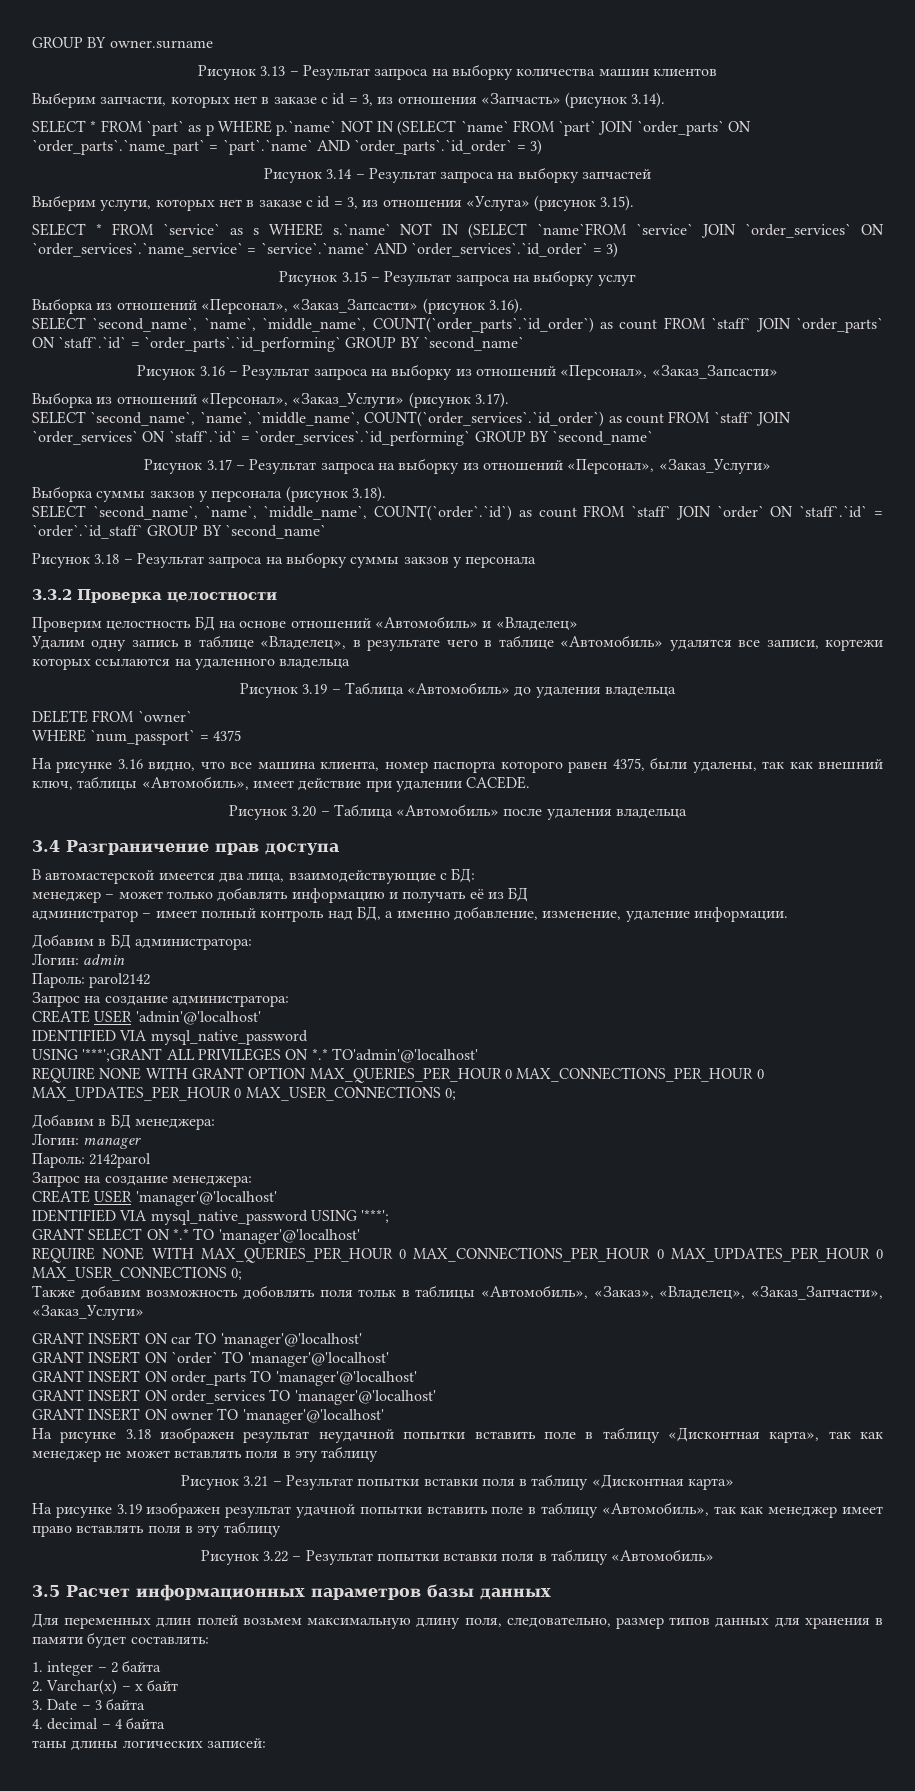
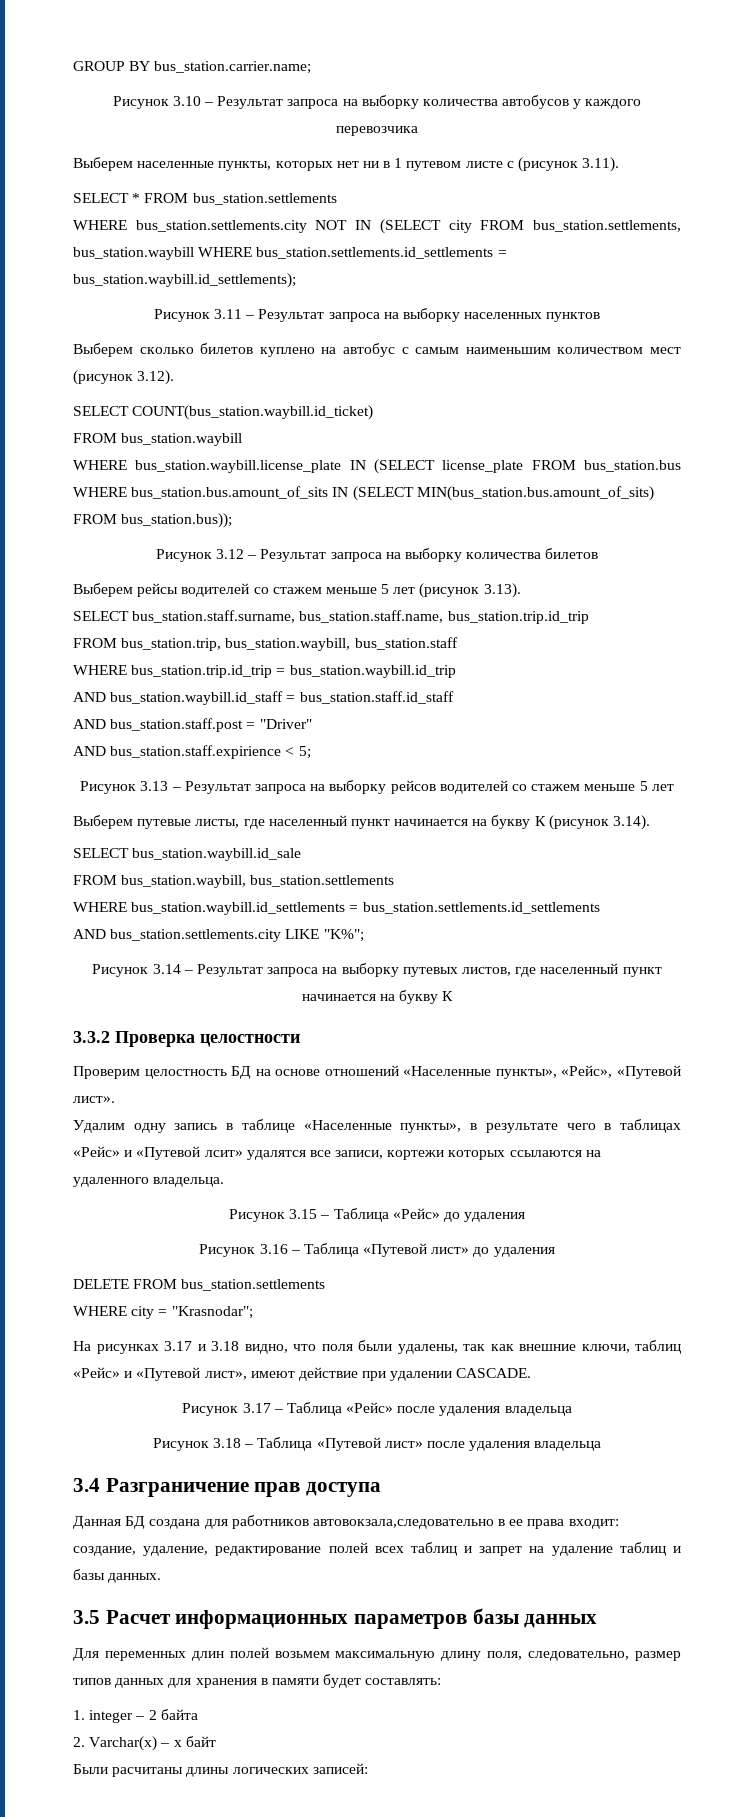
[32,37,213,49] GROUP BY owner.surname -> [73,61,312,74] [112,95,642,109] [336,126,418,136] [73,157,620,172] [73,193,337,205] [73,219,681,234] [73,247,507,260] [73,273,296,288] [153,308,601,322] [73,343,682,357] [73,370,175,385] [73,405,374,420] [73,433,243,446] [73,459,681,474] [73,486,654,501] [73,513,233,528] [155,548,599,562] [73,583,521,598] [73,610,589,624] [73,637,458,651] [73,665,456,678] [73,691,454,705] [73,718,312,732] [73,745,311,759] GROUP BY bus_station.carrier.name; // Рисунок 3.10 – Результат запроса на выборку количества автобусов у каждого перевозчика // Выберем населенные пункты, которых нет ни в 1 путевом листе c (рисунок 3.11). // SELECT * FROM bus_station.settlements // WHERE bus_station.settlements.city NOT IN (SELECT city FROM bus_station.settlements, bus_station.waybill WHERE bus_station.settlements.id_settlements = bus_station.waybill.id_settlements); // Рисунок 3.11 – Результат запроса на выборку населенных пунктов // Выберем сколько билетов куплено на автобус с самым наименьшим количеством мест (рисунок 3.12). // SELECT COUNT(bus_station.waybill.id_ticket) // FROM bus_station.waybill // WHERE bus_station.waybill.license_plate IN (SELECT license_plate FROM bus_station.bus WHERE bus_station.bus.amount_of_sits IN (SELECT MIN(bus_station.bus.amount_of_sits) FROM bus_station.bus)); // Рисунок 3.12 – Результат запроса на выборку количества билетов // Выберем рейсы водителей со стажем меньше 5 лет (рисунок 3.13). // SELECT bus_station.staff.surname, bus_station.staff.name, bus_station.trip.id_trip // FROM bus_station.trip, bus_station.waybill, bus_station.staff // WHERE bus_station.trip.id_trip = bus_station.waybill.id_trip // AND bus_station.waybill.id_staff = bus_station.staff.id_staff // AND bus_station.staff.post = "Driver" // AND bus_station.staff.expirience < 5;
[516,68,717,77] [32,92,666,108] [32,120,752,136] [32,139,542,155] количества машин клиентов // Выберим запчасти, которых нет в заказе c id = 3, из отношения «Запчасть» (рисунок 3.14). // SELECT * FROM `part` as p WHERE p.`name` NOT IN (SELECT `name` FROM `part` JOIN `order_parts` ON `order_parts`.`name_part` = `part`.`name` AND `order_parts`.`id_order` = 3) -> [390,780,674,794] [73,815,651,830] [73,848,302,861] [73,875,395,888] [73,902,600,915] [73,929,364,942] рейсов водителей со стажем меньше 5 лет // Выберем путевые листы, где населенный пункт начинается на букву К (рисунок 3.14). // SELECT bus_station.waybill.id_sale // FROM bus_station.waybill, bus_station.settlements // WHERE bus_station.waybill.id_settlements = bus_station.settlements.id_settlements // AND bus_station.settlements.city LIKE "K%";
[582,169,652,179] [32,195,635,211] [32,223,885,239] [32,242,618,258] [279,270,636,286] [32,298,523,314] [32,317,883,333] [32,336,524,352] [137,364,778,380] [32,392,509,408] [32,411,791,427] [32,430,654,446] [144,458,771,474] [32,486,386,502] [32,505,883,521] [32,524,326,539] [32,552,537,568] запчастей // Выберим услуги, которых нет в заказе c id = 3, из отношения «Услуга» (рисунок 3.15). // SELECT * FROM `service` as s WHERE s.`name` NOT IN (SELECT `name`FROM `service` JOIN `order_services` ON `order_services`.`name_service` = `service`.`name` AND `order_services`.`id_order` = 3) // Рисунок 3.15 – Результат запроса на выборку услуг // Выборка из отношений «Персонал», «Заказ_Запсасти» (рисунок 3.16). // SELECT `second_name`, `name`, `middle_name`, COUNT(`order_parts`.`id_order`) as count FROM `staff` JOIN `order_parts` ON `staff`.`id` = `order_parts`.`id_performing` GROUP BY `second_name` // Рисунок 3.16 – Результат запроса на выборку из отношений «Персонал», «Заказ_Запсасти» // Выборка из отношений «Персонал», «Заказ_Услуги» (рисунок 3.17). // SELECT `second_name`, `name`, `middle_name`, COUNT(`order_services`.`id_order`) as count FROM `staff` JOIN `order_services` ON `staff`.`id` = `order_services`.`id_performing` GROUP BY `second_name` // Рисунок 3.17 – Результат запроса на выборку из отношений «Персонал», «Заказ_Услуги» // Выборка суммы закзов у персонала (рисунок 3.18). // SELECT `second_name`, `name`, `middle_name`, COUNT(`order`.`id`) as count FROM `staff` JOIN `order` ON `staff`.`id` = `order`.`id_staff` GROUP BY `second_name` // Рисунок 3.18 – Результат запроса на выборку суммы закзов у персонала -> [402,963,662,977] [301,990,454,1004] путевых листов, где населенный пункт начинается на букву К
[374,616,578,631] «Автомобиль» и «Владелец» -> [403,1065,681,1079] [73,1096,115,1103] «Населенные пункты», «Рейс», «Путевой лист».
[260,636,347,650] «Владелец», -> [303,1120,462,1133] «Населенные пункты»,
[498,635,664,650] таблице «Автомобиль» -> [620,1119,682,1133] [73,1146,243,1160] таблицах «Рейс» и «Путевой лсит»
[279,658,351,669] [239,682,677,698] владельца // Рисунок 3.19 – Таблица «Автомобиль» до удаления владельца -> [153,1177,225,1187] [228,1208,526,1222] [199,1243,555,1257] владельца. // Рисунок 3.15 – Таблица «Рейс» до удаления // Рисунок 3.16 – Таблица «Путевой лист» до удаления
[137,710,192,722] [32,729,241,745] [32,757,884,773] [32,776,294,791] `owner` // WHERE `num_passport` = 4375 // На рисунке 3.16 видно, что все машина клиента, номер паспорта которого равен 4375, были удалены, так как внешний ключ, таблицы «Автомобиль», имеет -> [181,1279,326,1291] [73,1306,253,1319] [73,1340,681,1354] [73,1367,295,1381] bus_station.settlements // WHERE city = "Krasnodar"; // На рисунках 3.17 и 3.18 видно, что поля были удалены, так как внешние ключи, таблиц «Рейс» и «Путевой лист», имеют
[466,776,531,789] [228,804,500,820] CACEDE. // Рисунок 3.20 – Таблица «Автомобиль» -> [456,1368,532,1378] [182,1402,572,1416] [152,1437,423,1451] CASCADE. // Рисунок 3.17 – Таблица «Рейс» после удаления владельца // Рисунок 3.18 – Таблица «Путевой лист»
[32,868,476,884] [32,887,529,903] [32,906,788,922] [32,934,252,950] [32,953,126,965] [32,973,151,988] [32,992,289,1007] [32,1010,261,1025] [32,1029,308,1045] [32,1048,478,1063] [32,1067,764,1083] [32,1086,456,1101] [32,1114,215,1130] [32,1133,142,1149] [32,1153,152,1168] [32,1172,252,1187] [32,1190,277,1206] [32,1209,390,1225] [32,1228,360,1244] [32,1247,883,1263] [32,1266,243,1281] [32,1285,883,1300] [32,1305,144,1320] [32,1332,362,1348] [32,1351,389,1367] [32,1370,417,1386] [32,1389,436,1405] [32,1408,384,1424] [32,1427,884,1443] [32,1446,379,1462] [180,1474,735,1490] [32,1502,883,1518] [32,1521,281,1537] [200,1549,715,1565] В автомастерской имеется два лица, взаимодействующие с БД: // менеджер – может только добавлять информацию и получать её из БД // администратор – имеет полный контроль над БД, а именно добавление, изменение, удаление информации. // Добавим в БД администратора: // Логин: admin // Пароль: parol2142 // Запрос на создание администратора: // CREATE USER 'admin'@'localhost' // IDENTIFIED VIA mysql_native_password // USING '***';GRANT ALL PRIVILEGES ON *.* TO'admin'@'localhost' // REQUIRE NONE WITH GRANT OPTION MAX_QUERIES_PER_HOUR 0 MAX_CONNECTIONS_PER_HOUR 0 MAX_UPDATES_PER_HOUR 0 MAX_USER_CONNECTIONS 0; // Добавим в БД менеджера: // Логин: manager // Пароль: 2142parol // Запрос на создание менеджера: // CREATE USER 'manager'@'localhost' // IDENTIFIED VIA mysql_native_password USING '***'; // GRANT SELECT ON *.* TO 'manager'@'localhost' // REQUIRE NONE WITH MAX_QUERIES_PER_HOUR 0 MAX_CONNECTIONS_PER_HOUR 0 MAX_UPDATES_PER_HOUR 0 MAX_USER_CONNECTIONS 0; // Также добавим возможность добовлять поля тольк в таблицы «Автомобиль», «Заказ», «Владелец», «Заказ_Запчасти», «Заказ_Услуги» // GRANT INSERT ON car TO 'manager'@'localhost' // GRANT INSERT ON `order` TO 'manager'@'localhost' // GRANT INSERT ON order_parts TO 'manager'@'localhost' // GRANT INSERT ON order_services TO 'manager'@'localhost' // GRANT INSERT ON owner TO 'manager'@'localhost' // На рисунке 3.18 изображен результат неудачной попытки вставить поле в таблицу «Дисконтная карта», так как менеджер не может вставлять поля в эту таблицу // Рисунок 3.21 – Результат попытки вставки поля в таблицу «Дисконтная карта» // На рисунке 3.19 изображен результат удачной попытки вставить поле в таблицу «Автомобиль», так как менеджер имеет право вставлять поля в эту таблицу // Рисунок 3.22 – Результат попытки вставки поля в таблицу «Автомобиль» -> [73,1515,619,1529] [73,1542,681,1556] [73,1569,162,1583] Данная БД создана для работников автовокзала,следовательно в ее права входит: создание, удаление, редактирование полей всех таблиц и запрет на удаление таблиц и базы данных.
[32,1698,146,1710] [32,1717,166,1730] [32,1740,67,1748] 3. Date – 3 байта // 4. decimal – 4 байта // таны -> [73,1764,184,1777] Были расчитаны

